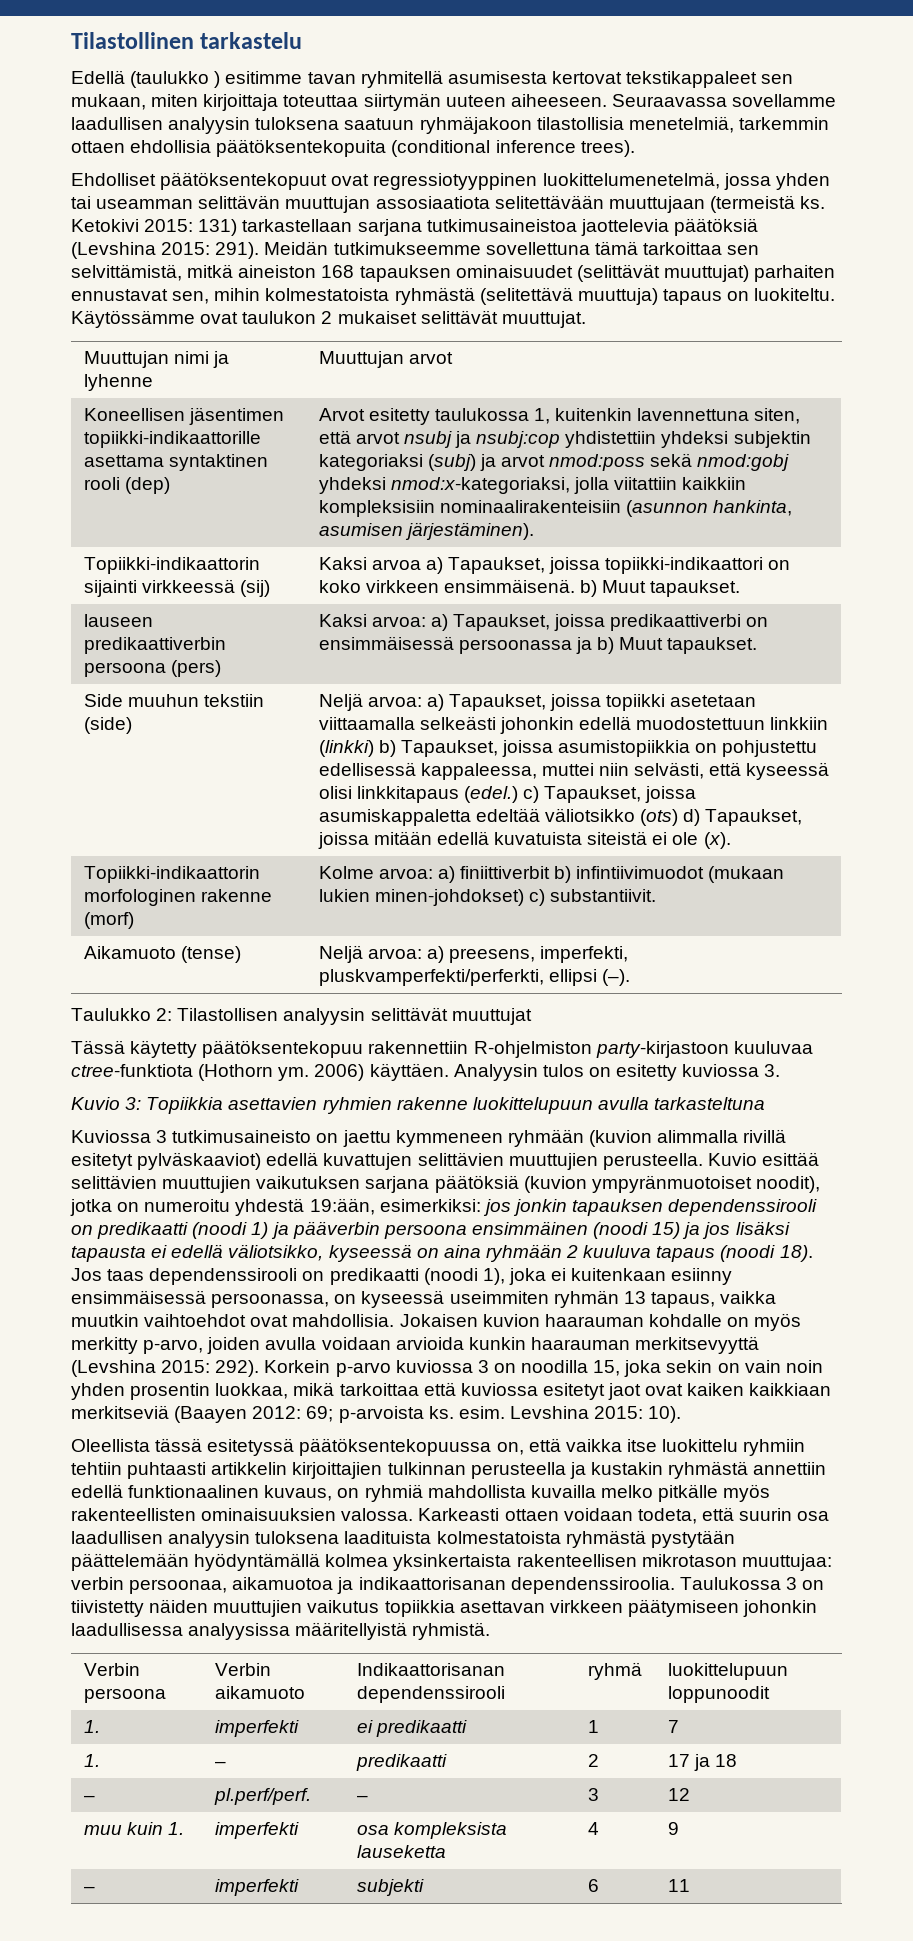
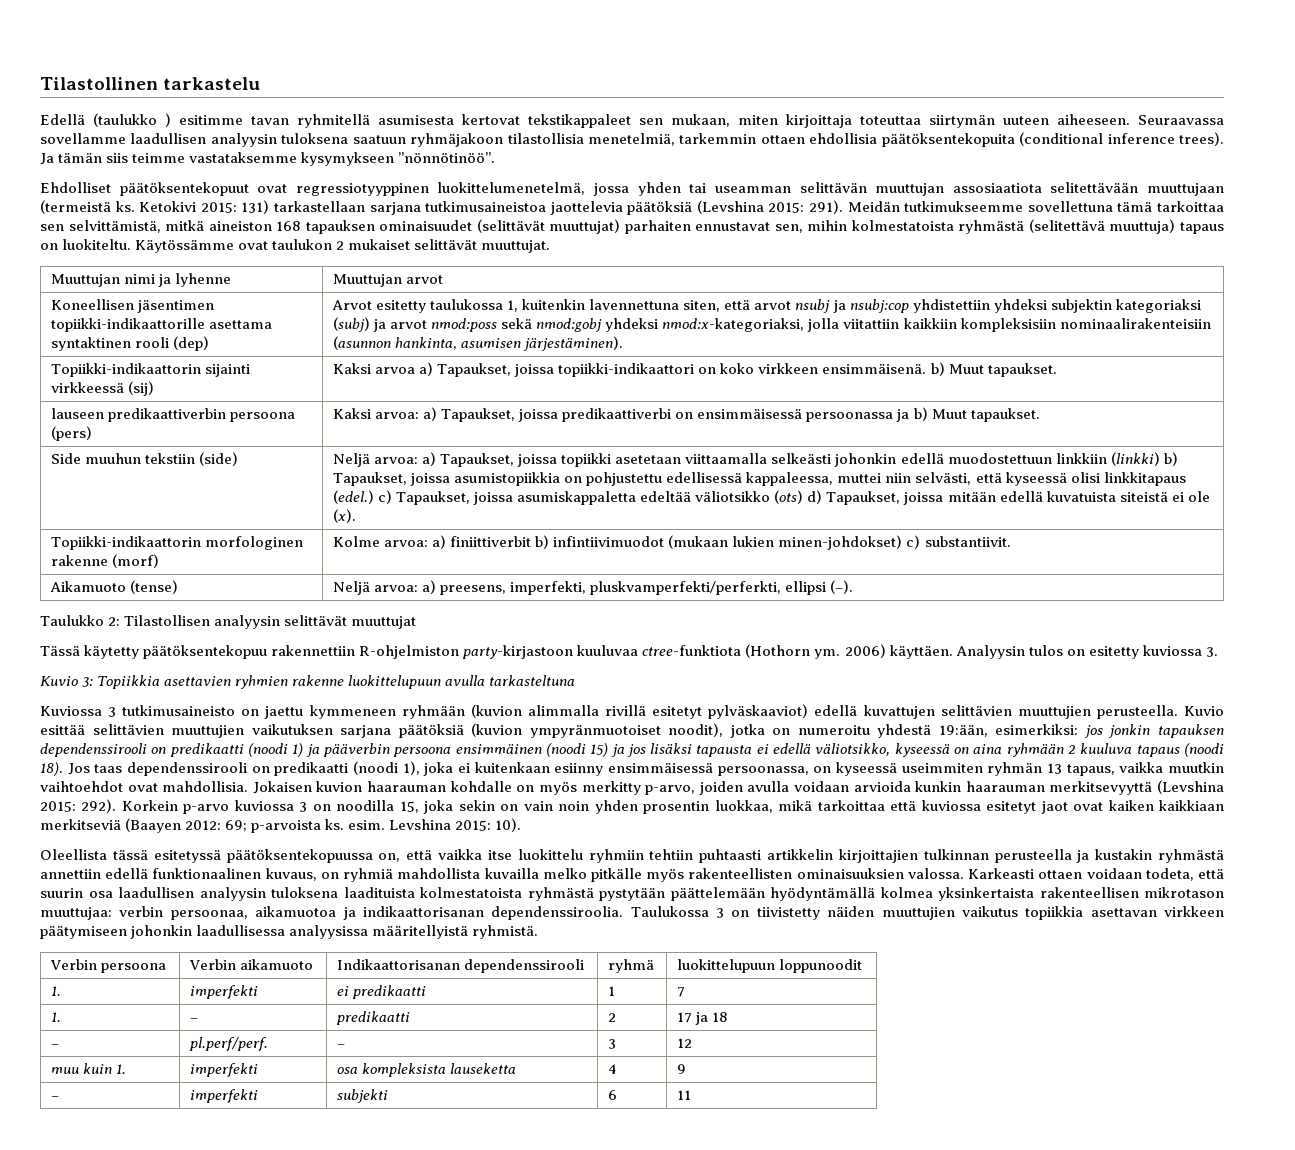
(635, 148) none -> [40,152,496,166] Ja tämän siis teimme vastataksemme kysymykseen ”nönnötinöö”.

